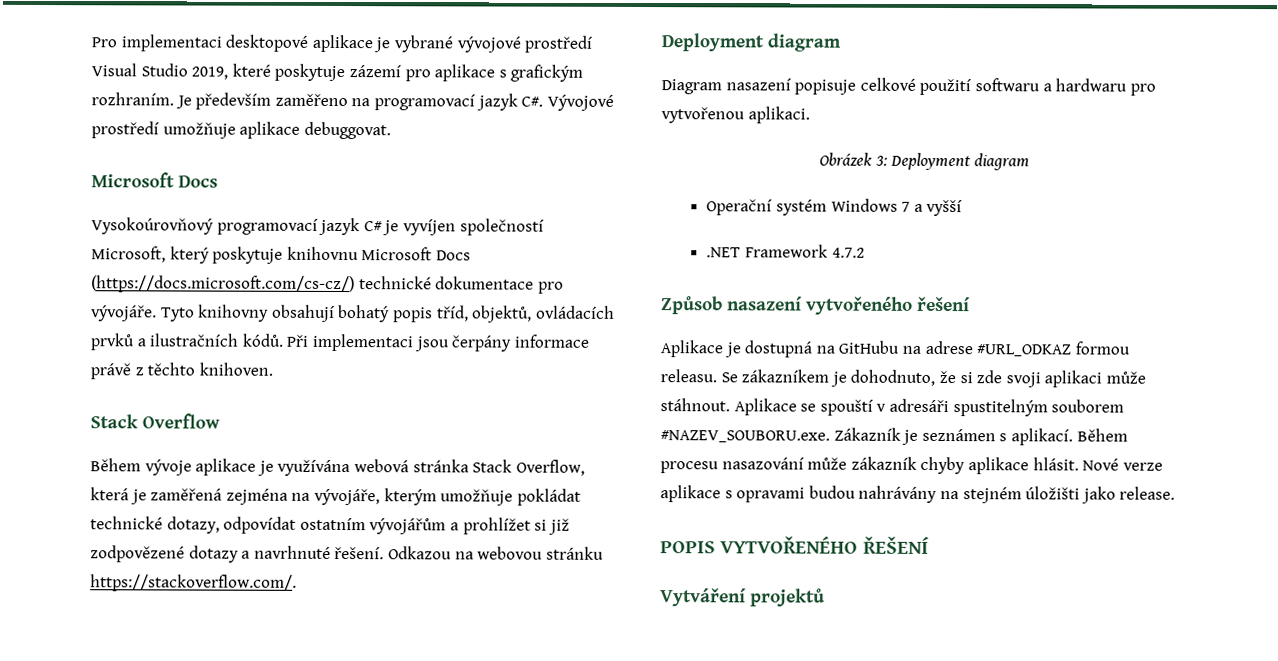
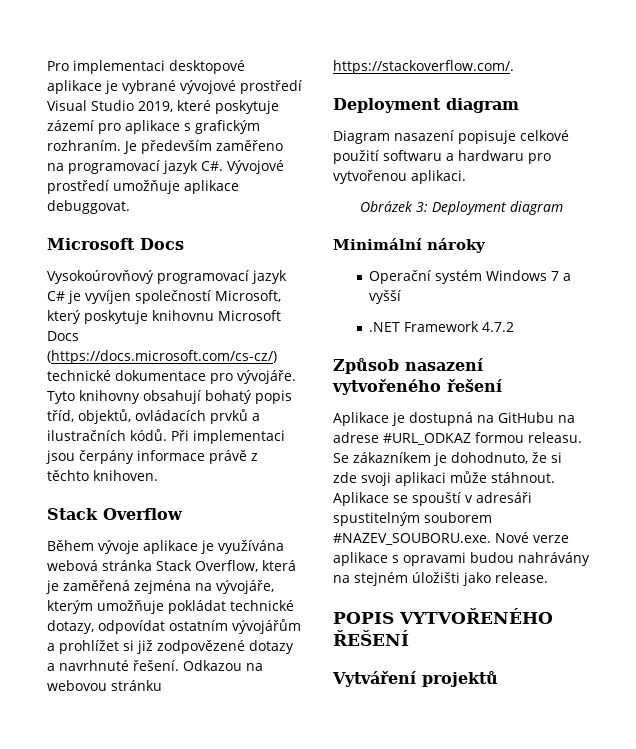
(1030, 162) none -> [333,238,486,253] // Minimální nároky
[833,427,1128,446] [660,456,1079,475] Zákazník je seznámen s aplikací. Během procesu nasazování může zákazník chyby aplikace hlásit. -> (491, 539) none

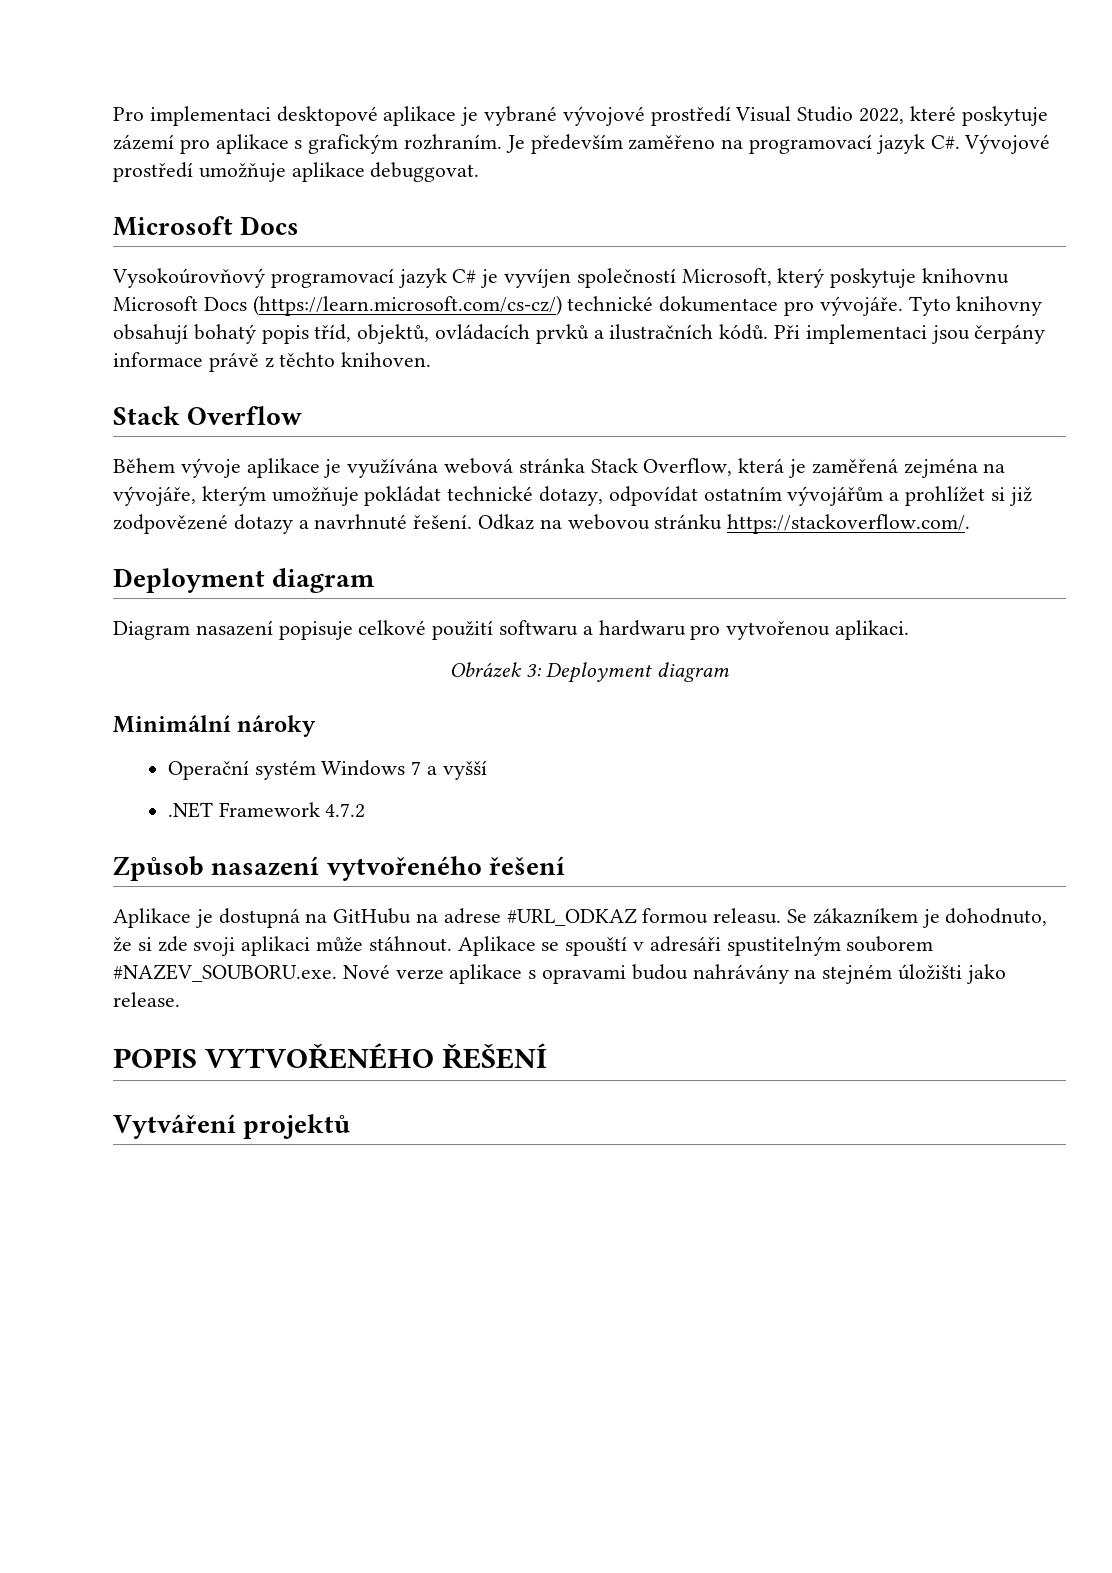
[138,101,173,112] 2019, -> [859,108,905,124] 2022,
[47,350,277,364] (https://docs.microsoft.com/cs-cz/) -> [252,295,562,316] (https://learn.microsoft.com/cs-cz/)
[183,660,242,671] Odkazou -> [478,514,535,530] Odkaz

